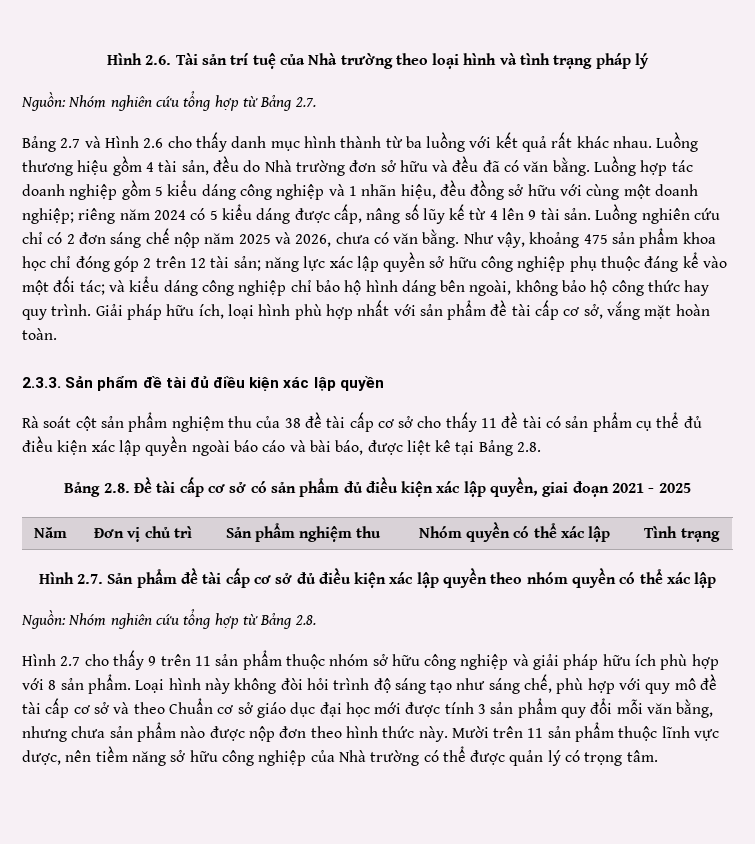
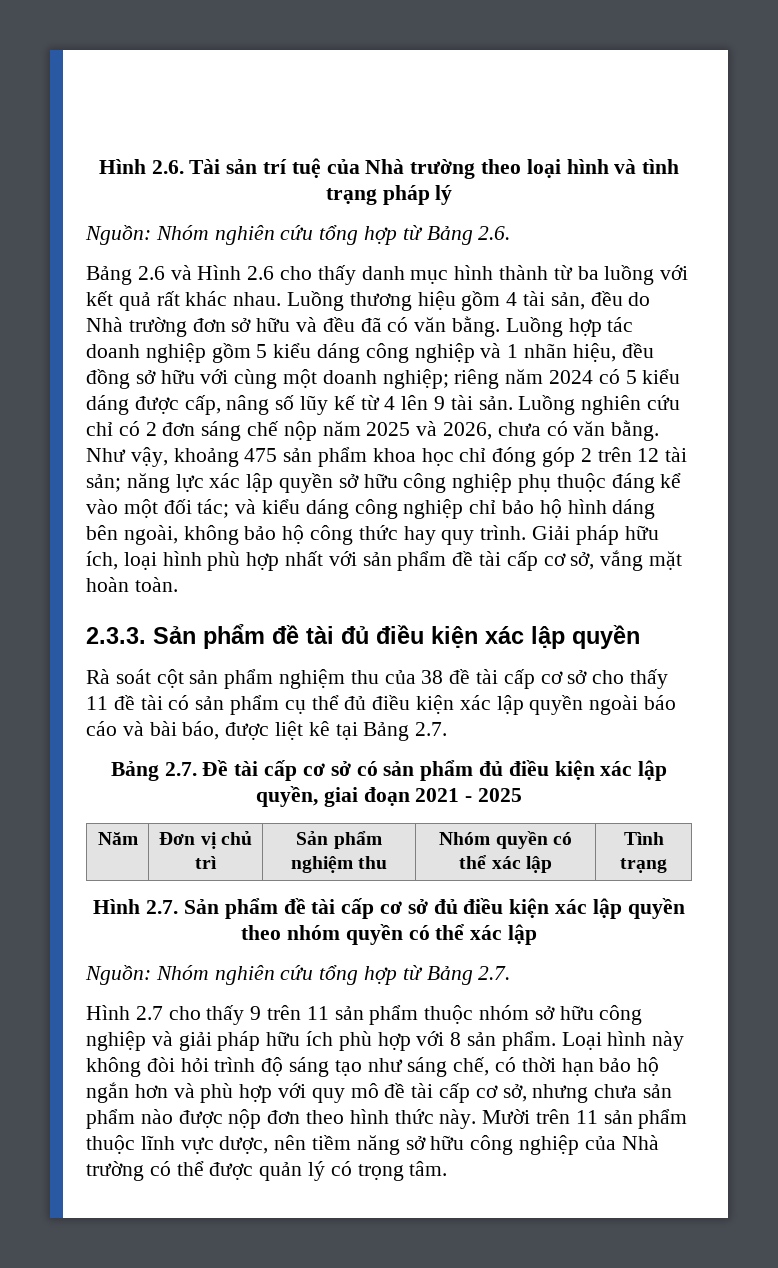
[294,97,316,107] [22,136,81,152] 2.7. // Bảng 2.7 -> [478,226,511,240] [86,266,165,285] 2.6. // Bảng 2.6
[517,442,542,452] [64,482,130,497] 2.8. // Bảng 2.8. -> [415,722,448,736] [110,761,197,781] 2.7. // Bảng 2.7.
[294,615,316,625] 2.8. -> [478,966,511,980] 2.7.
(553, 683) none -> [495,1057,660,1076] [86,1082,195,1103] có thời hạn bảo hộ ngắn hơn và
[93,698,714,718] sở và theo Chuẩn cơ sở giáo dục đại học mới được tính 3 sản phẩm quy đổi mỗi văn bằng, -> [502,1084,527,1102] sở,

